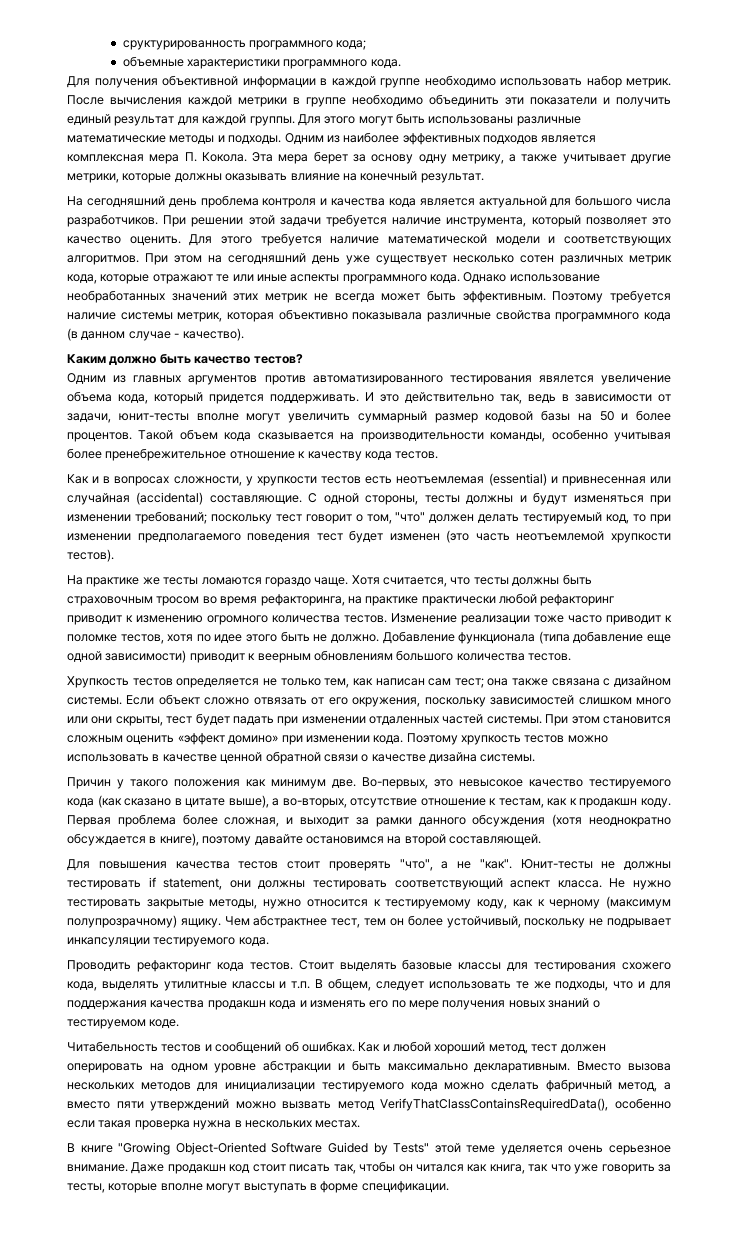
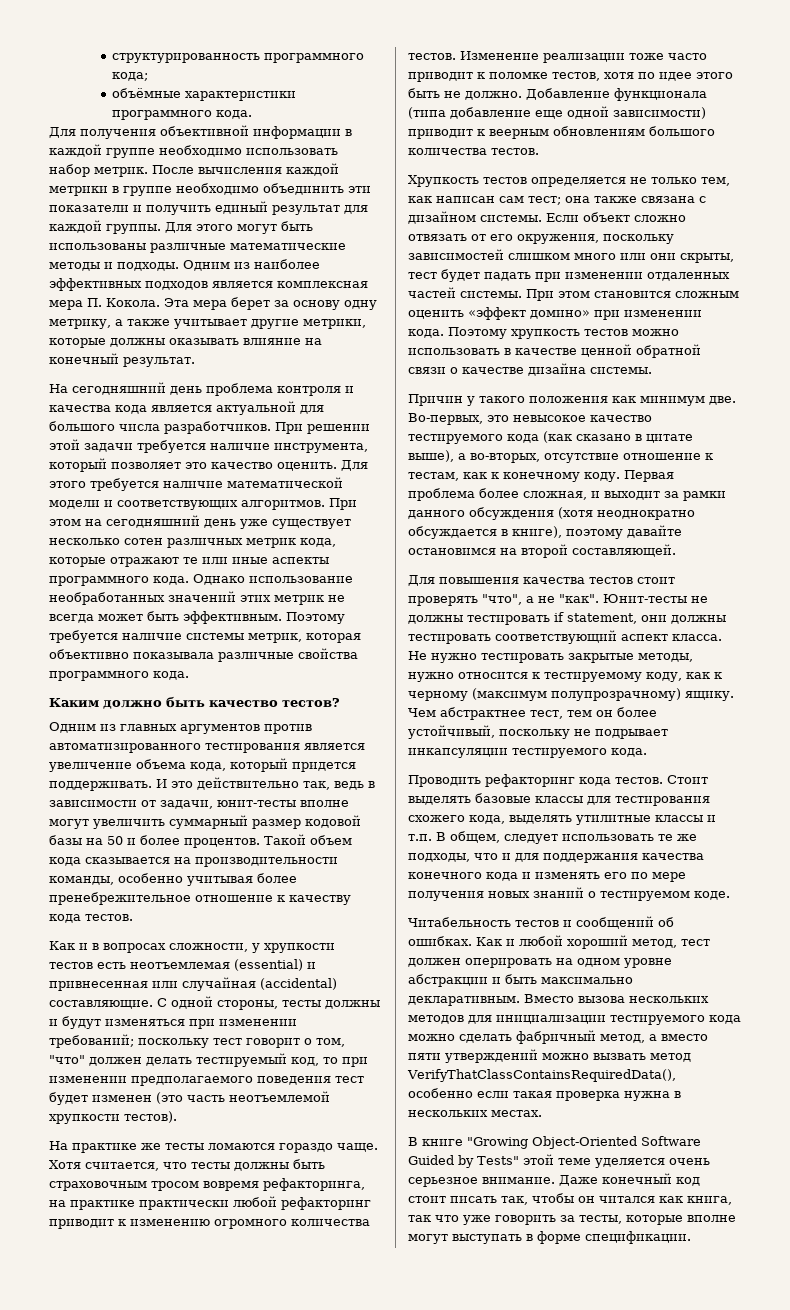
[122,40,246,50] сруктурированность -> [112,53,261,63] структурированность
[122,56,184,67] объемные -> [112,88,182,98] объёмные
[644,312,671,321] [67,328,244,341] кода (в данном случае - качество). -> [153,671,189,680] кода.
[538,375,594,383] явялется -> [304,743,365,750] является
[202,596,258,606] во время -> [203,1181,259,1191] вовремя
[579,798,638,808] продакшн -> [503,472,580,482] конечному
[207,1000,266,1010] продакшн -> [408,872,482,879] конечного
[167,1164,226,1174] продакшн -> [602,1173,672,1184] конечный

